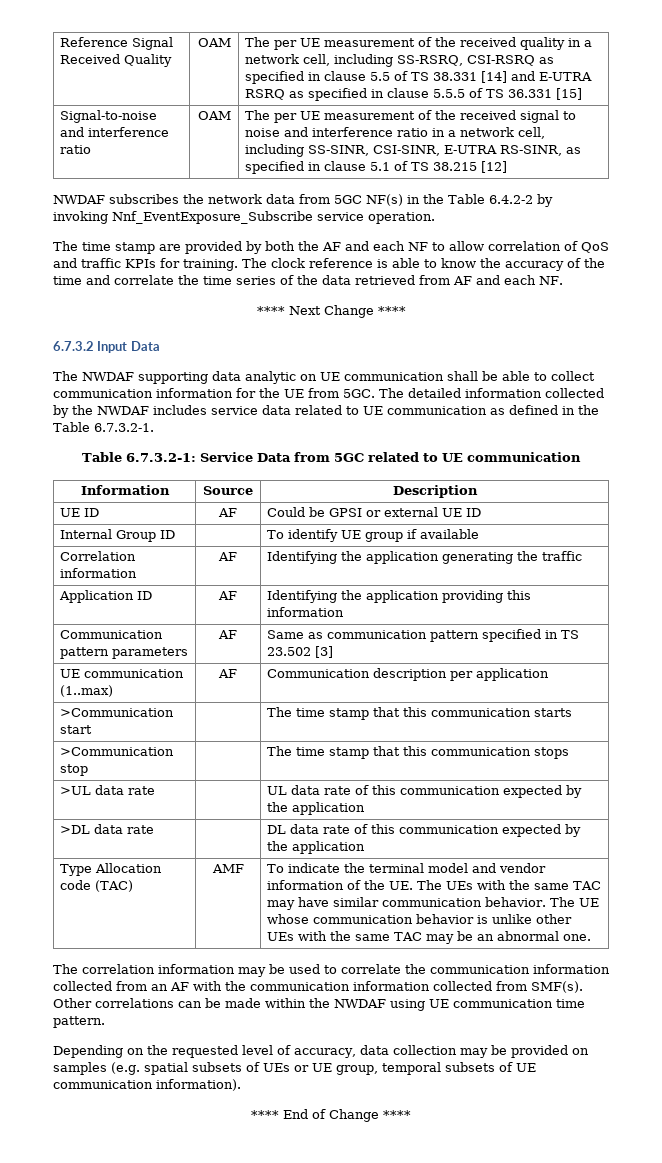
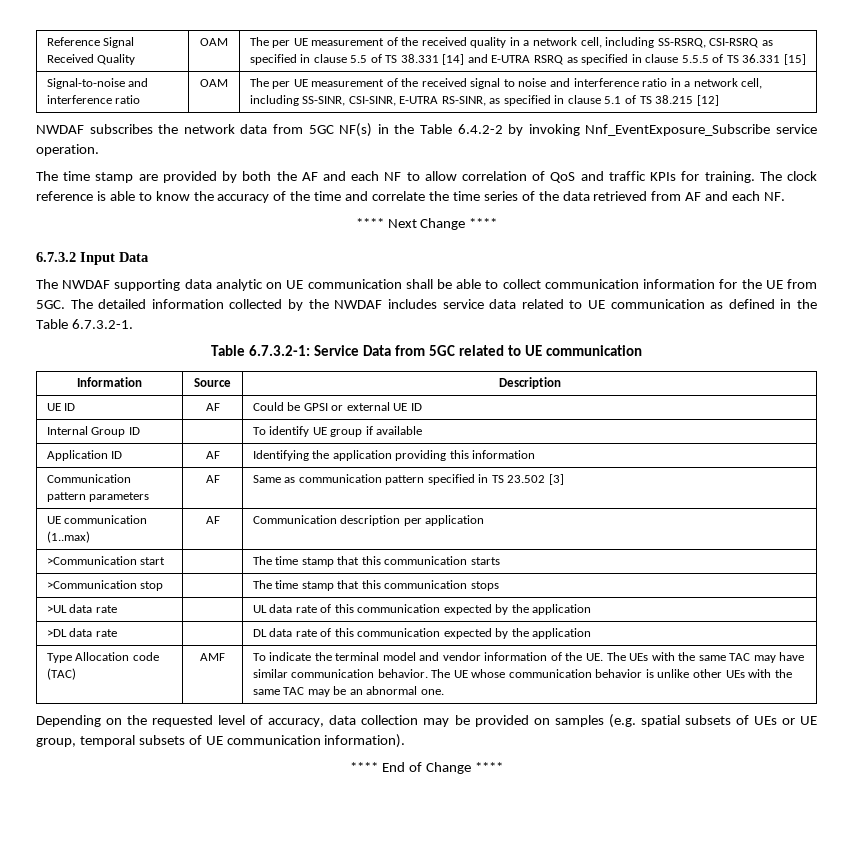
[60,551,137,561] [60,568,138,578] [218,552,237,561] [267,551,583,564] // Correlation information | AF | Identifying the application generating the traffic -> (423, 430) none
[53,964,610,977] [53,981,583,993] [53,998,585,1011] [53,1016,105,1028] // The correlation information may be used to correlate the communication information collected from an AF with the communication information collected from SMF(s). Other correlations can be made within the NWDAF using UE communication time pattern. -> (444, 692) none

